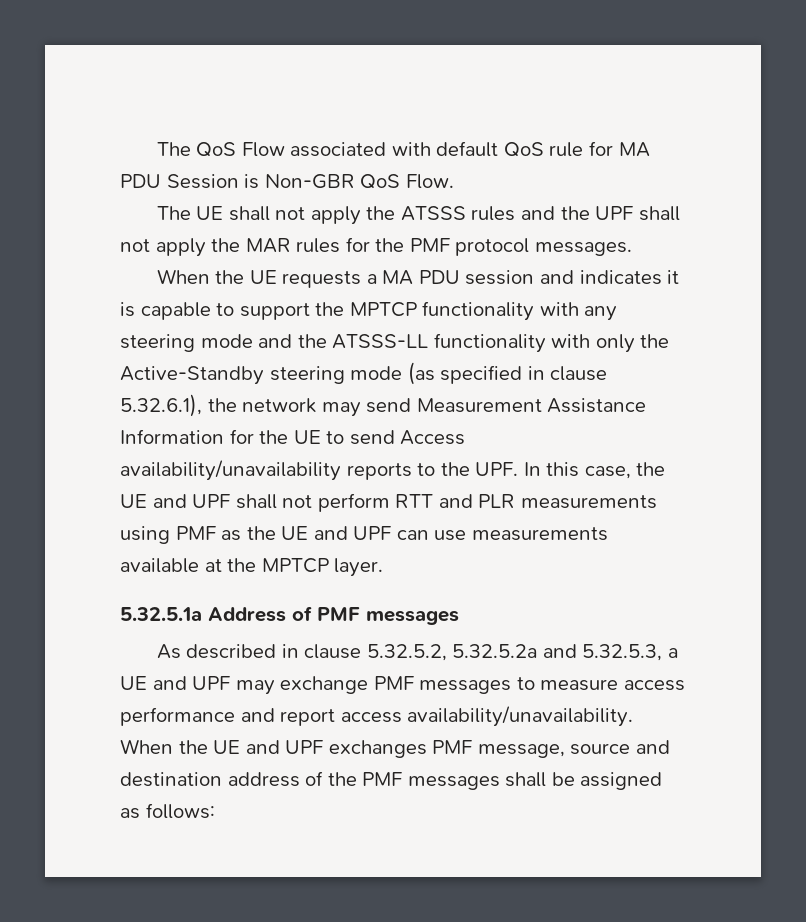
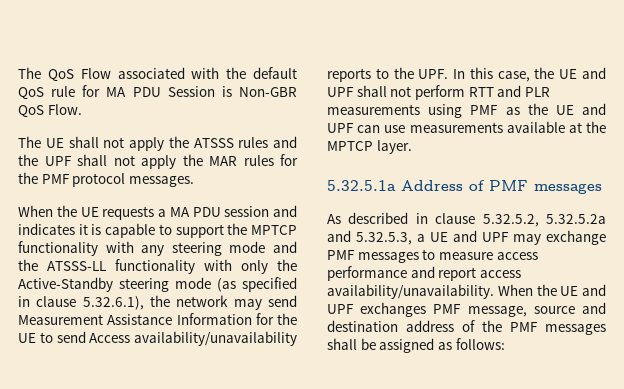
(431, 149) none -> [226,67,247,79] the

